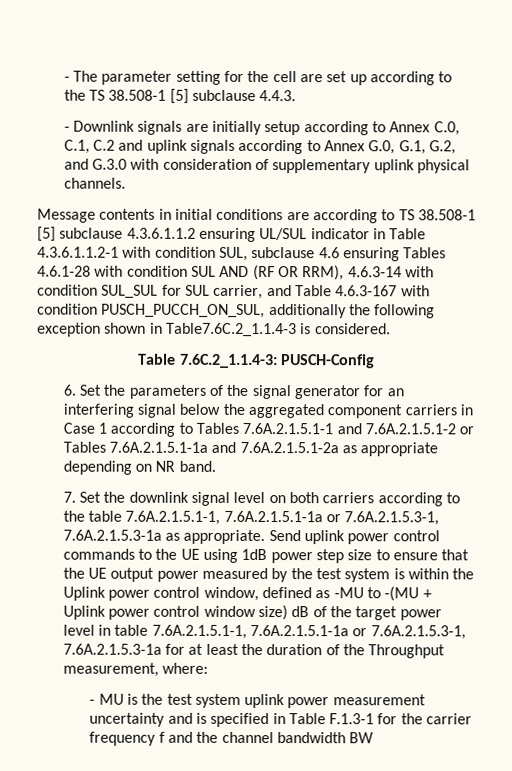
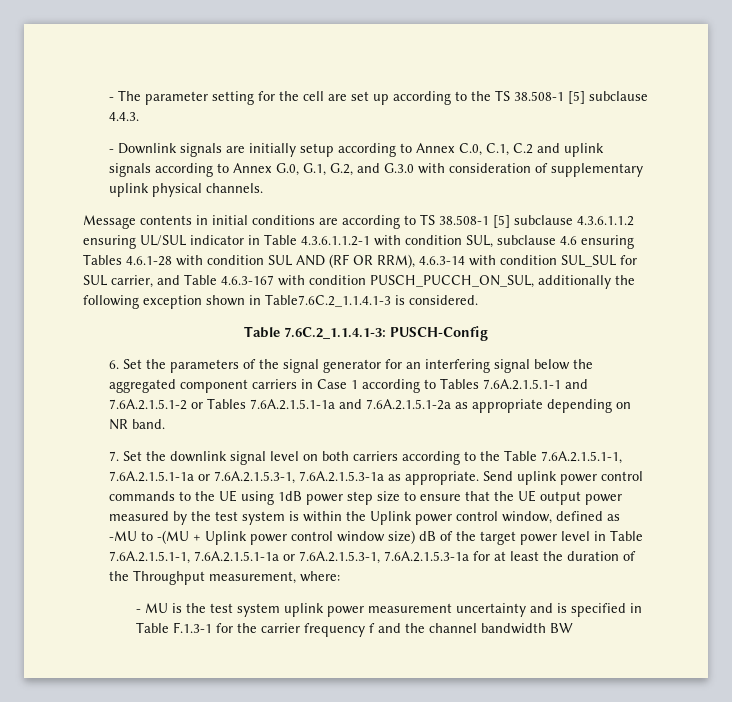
[165,322,297,338] Table7.6C.2_1.1.4-3 -> [265,294,391,307] Table7.6C.2_1.1.4.1-3
[179,353,278,369] 7.6C.2_1.1.4-3: -> [284,327,386,339] 7.6C.2_1.1.4.1-3:
[87,510,122,522] table -> [504,450,538,461] Table
[114,624,149,636] table -> [610,530,644,541] Table

